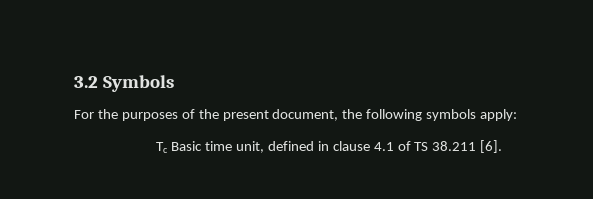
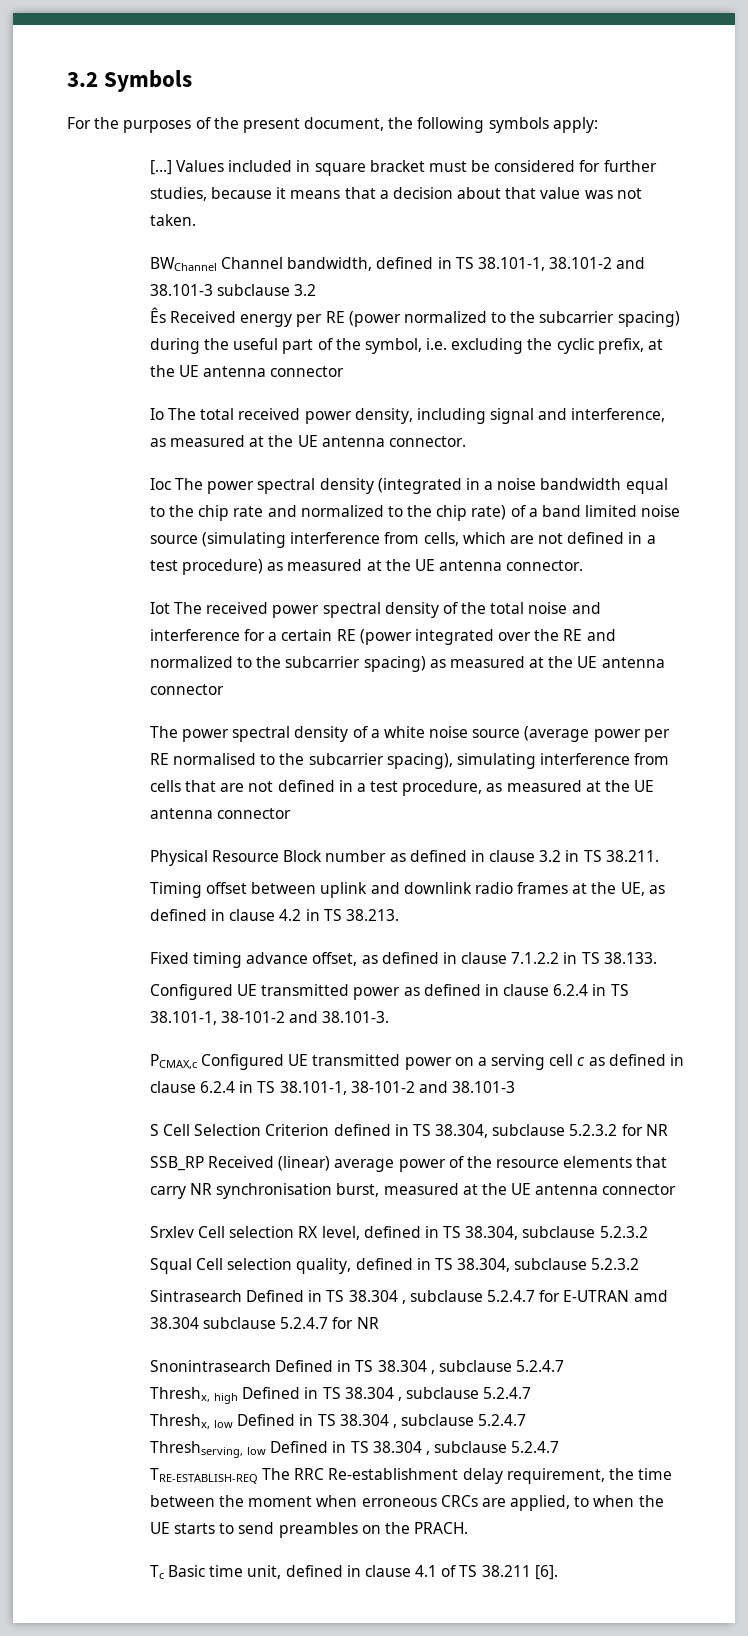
(518, 115) none -> [149,160,657,176] [149,187,642,201] [149,214,196,226] [149,257,646,271] [149,284,317,296] [149,307,680,327] [149,338,664,354] [149,365,345,377] [149,408,666,424] [149,435,466,447] [149,478,668,494] [149,505,681,521] [149,532,656,548] [149,559,584,575] [149,602,601,618] [149,629,616,645] [149,656,665,672] [149,684,224,695] [149,726,670,742] [149,753,670,769] [149,780,655,796] [149,808,291,819] [149,850,659,866] [149,882,665,898] [149,909,399,921] [149,952,657,968] [149,984,629,1000] [149,1011,390,1025] [149,1054,685,1070] [149,1081,516,1095] [149,1124,668,1138] [149,1156,668,1172] [149,1183,677,1199] [149,1226,648,1240] [149,1258,640,1274] [149,1290,668,1304] [149,1317,379,1329] [149,1360,565,1374] [149,1387,532,1404] [149,1414,527,1429] [149,1441,560,1458] [149,1468,673,1484] [149,1495,664,1511] [149,1522,469,1538] // […] Values included in square bracket must be considered for further studies, because it means that a decision about that value was not taken. // BWChannel Channel bandwidth, defined in TS 38.101-1, 38.101-2 and 38.101-3 subclause 3.2 // Ês Received energy per RE (power normalized to the subcarrier spacing) during the useful part of the symbol, i.e. excluding the cyclic prefix, at the UE antenna connector // Io The total received power density, including signal and interference, as measured at the UE antenna connector. // Ioc The power spectral density (integrated in a noise bandwidth equal to the chip rate and normalized to the chip rate) of a band limited noise source (simulating interference from cells, which are not defined in a test procedure) as measured at the UE antenna connector. // Iot The received power spectral density of the total noise and interference for a certain RE (power integrated over the RE and normalized to the subcarrier spacing) as measured at the UE antenna connector // The power spectral density of a white noise source (average power per RE normalised to the subcarrier spacing), simulating interference from cells that are not defined in a test procedure, as measured at the UE antenna connector // Physical Resource Block number as defined in clause 3.2 in TS 38.211. // Timing offset between uplink and downlink radio frames at the UE, as defined in clause 4.2 in TS 38.213. // Fixed timing advance offset, as defined in clause 7.1.2.2 in TS 38.133. // Configured UE transmitted power as defined in clause 6.2.4 in TS 38.101-1, 38-101-2 and 38.101-3. // PCMAX,c Configured UE transmitted power on a serving cell c as defined in clause 6.2.4 in TS 38.101-1, 38-101-2 and 38.101-3 // S Cell Selection Criterion defined in TS 38.304, subclause 5.2.3.2 for NR // SSB_RP Received (linear) average power of the resource elements that carry NR synchronisation burst, measured at the UE antenna connector // Srxlev Cell selection RX level, defined in TS 38.304, subclause 5.2.3.2 // Squal Cell selection quality, defined in TS 38.304, subclause 5.2.3.2 // Sintrasearch Defined in TS 38.304 , subclause 5.2.4.7 for E-UTRAN amd 38.304 subclause 5.2.4.7 for NR // Snonintrasearch Defined in TS 38.304 , subclause 5.2.4.7 // Threshx, high Defined in TS 38.304 , subclause 5.2.4.7 // Threshx, low Defined in TS 38.304 , subclause 5.2.4.7 // Threshserving, low Defined in TS 38.304 , subclause 5.2.4.7 // TRE-ESTABLISH-REQ The RRC Re-establishment delay requirement, the time between the moment when erroneous CRCs are applied, to when the UE starts to send preambles on the PRACH.

